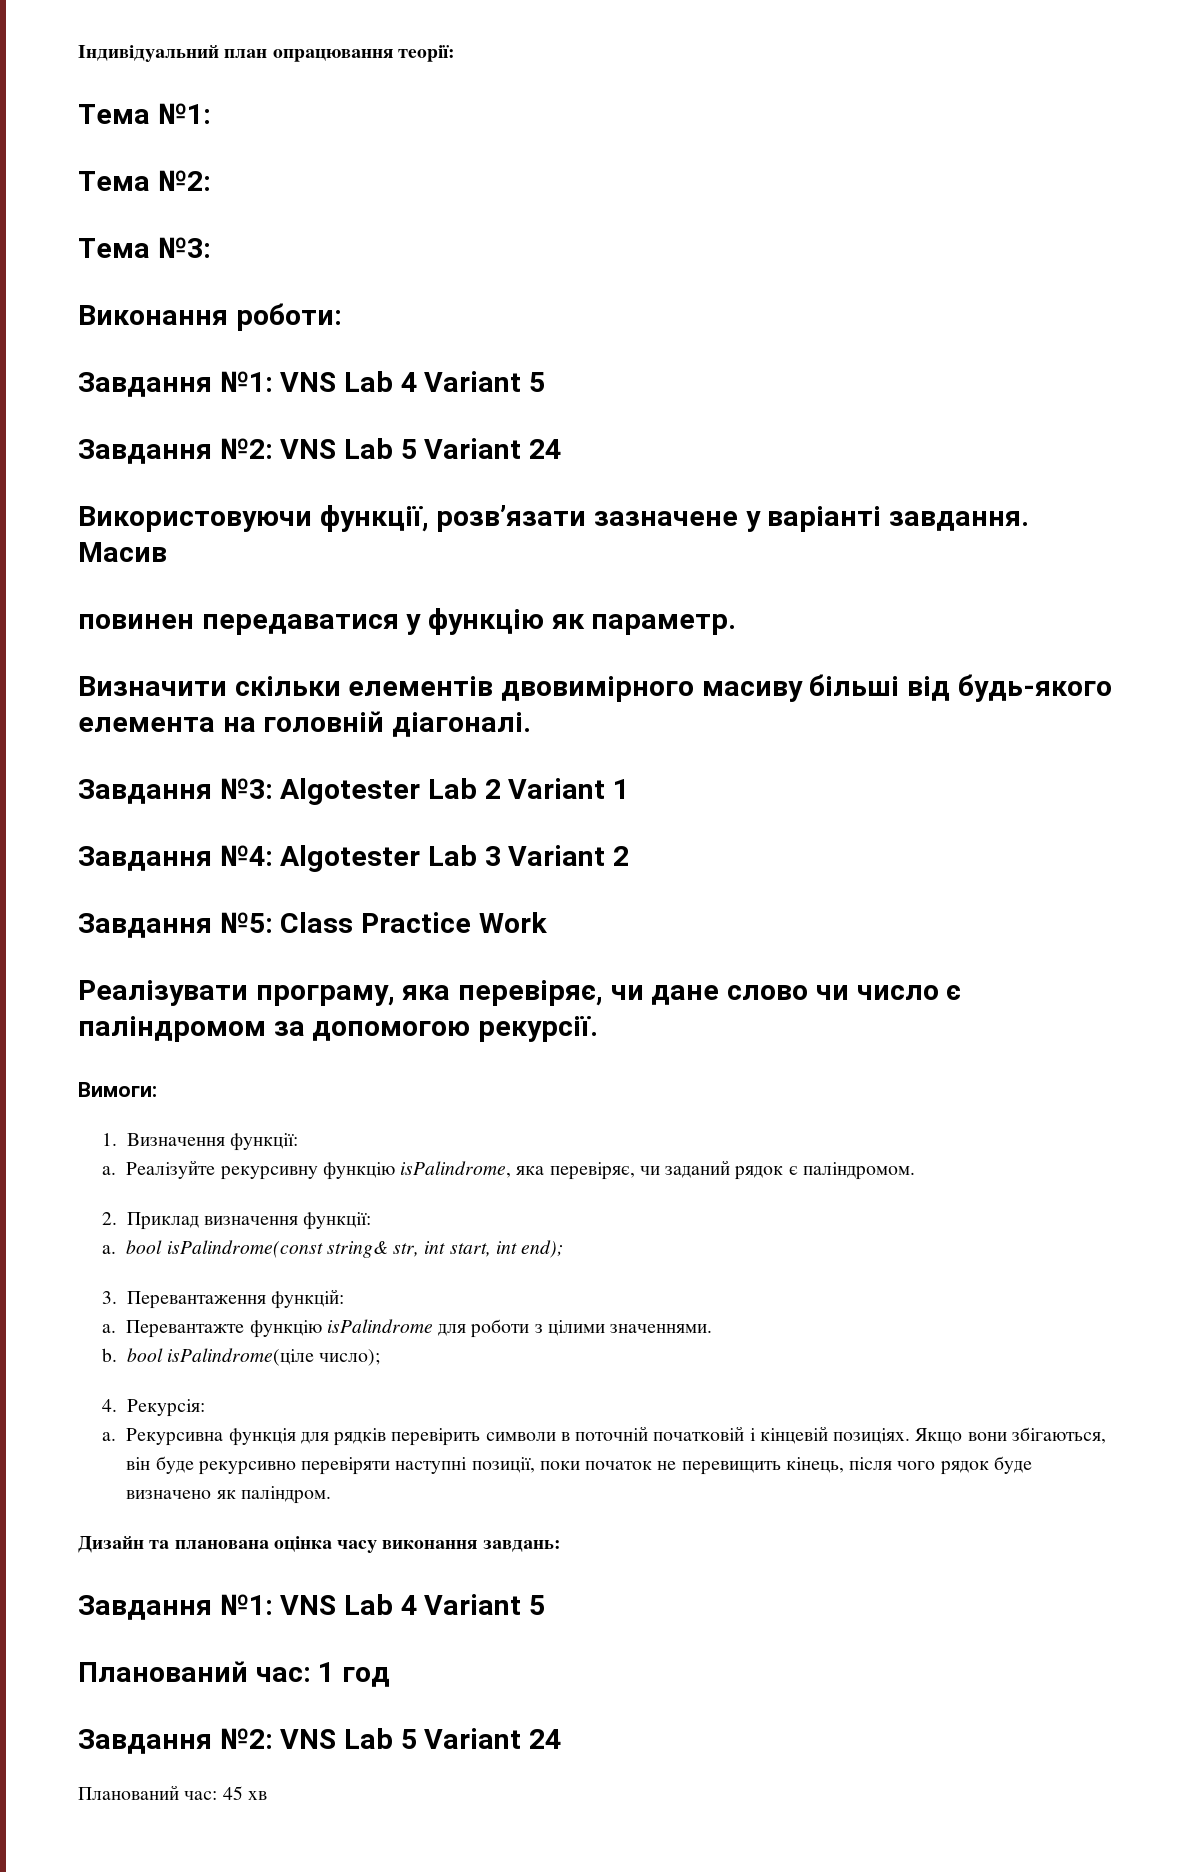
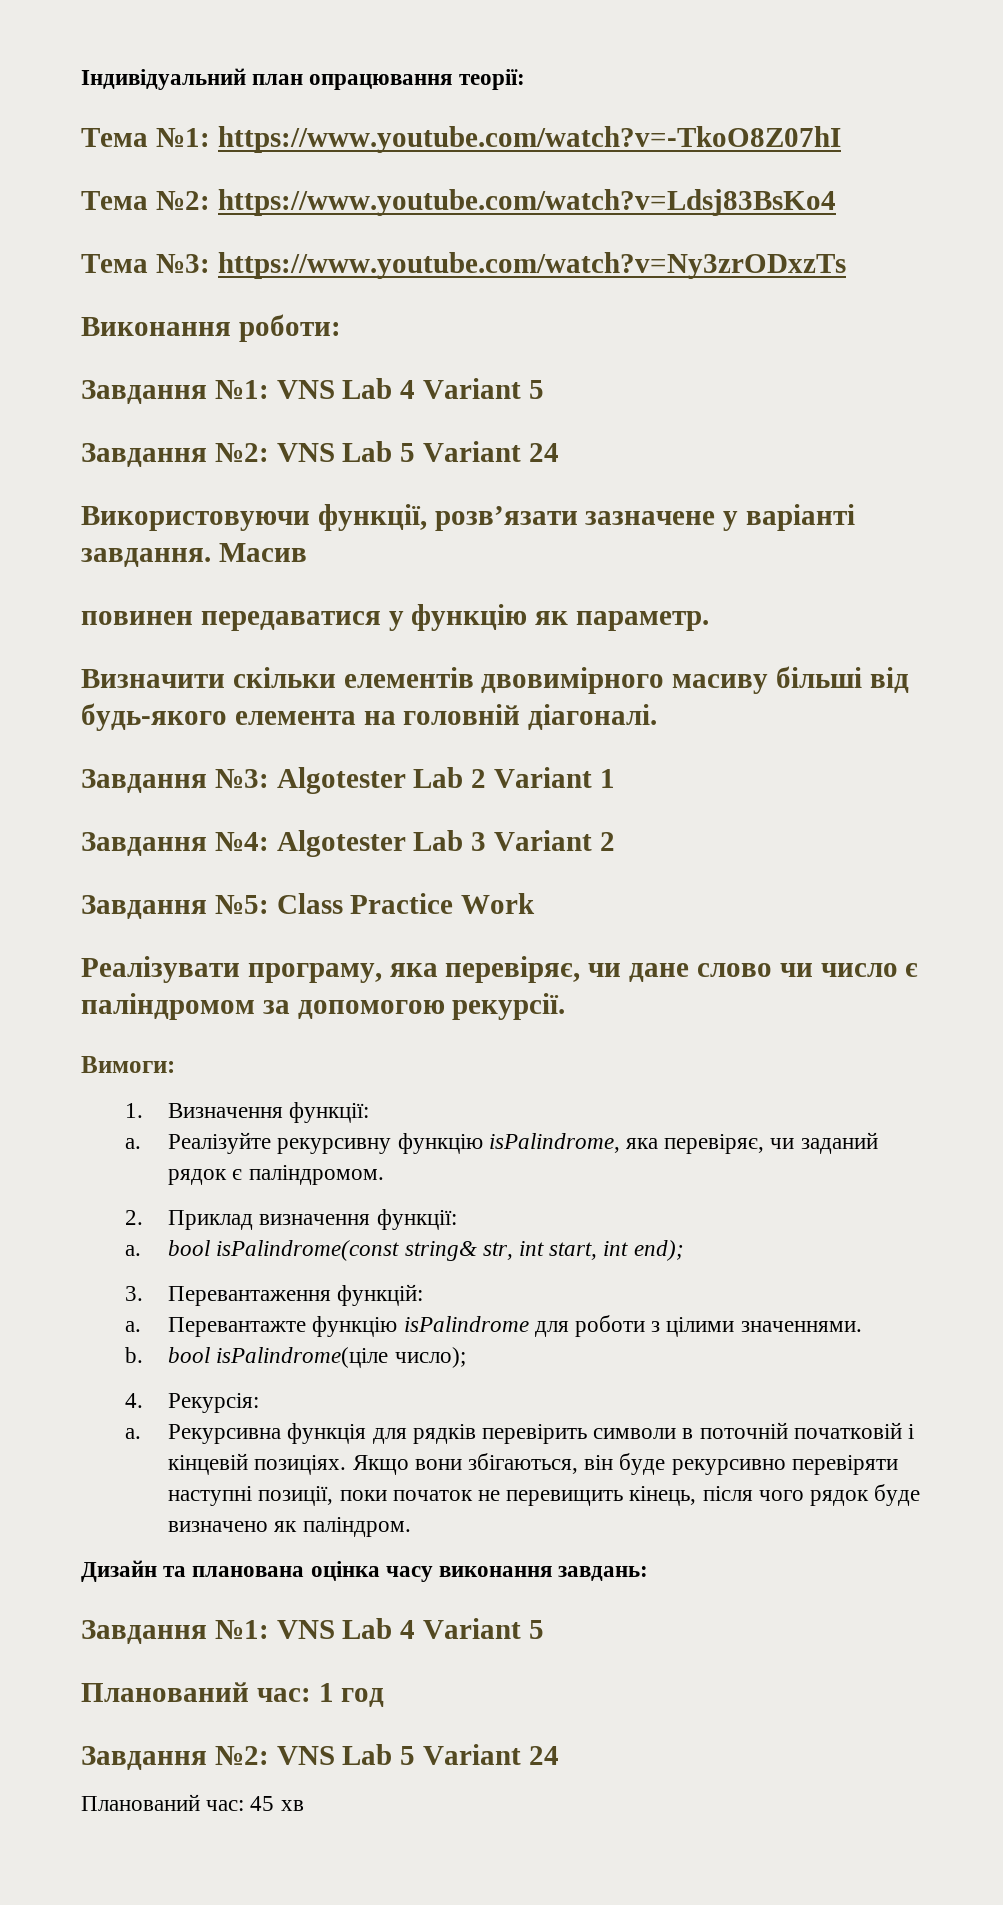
(211, 113) none -> [217,126,841,153] https://www.youtube.com/watch?v=-TkoO8Z07hI
(211, 180) none -> [217,189,836,216] https://www.youtube.com/watch?v=Ldsj83BsKo4
(211, 247) none -> [217,252,846,279] https://www.youtube.com/watch?v=Ny3zrODxzTs

